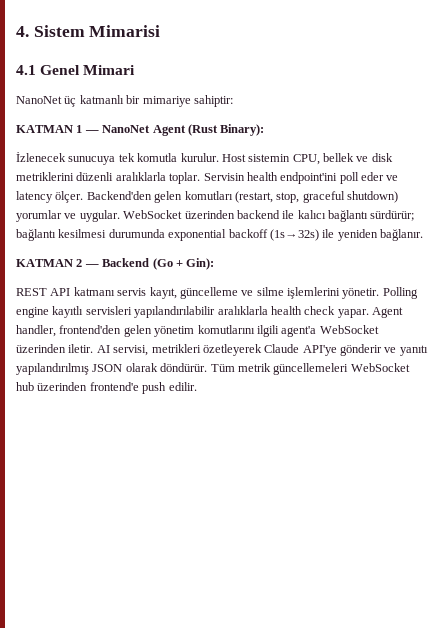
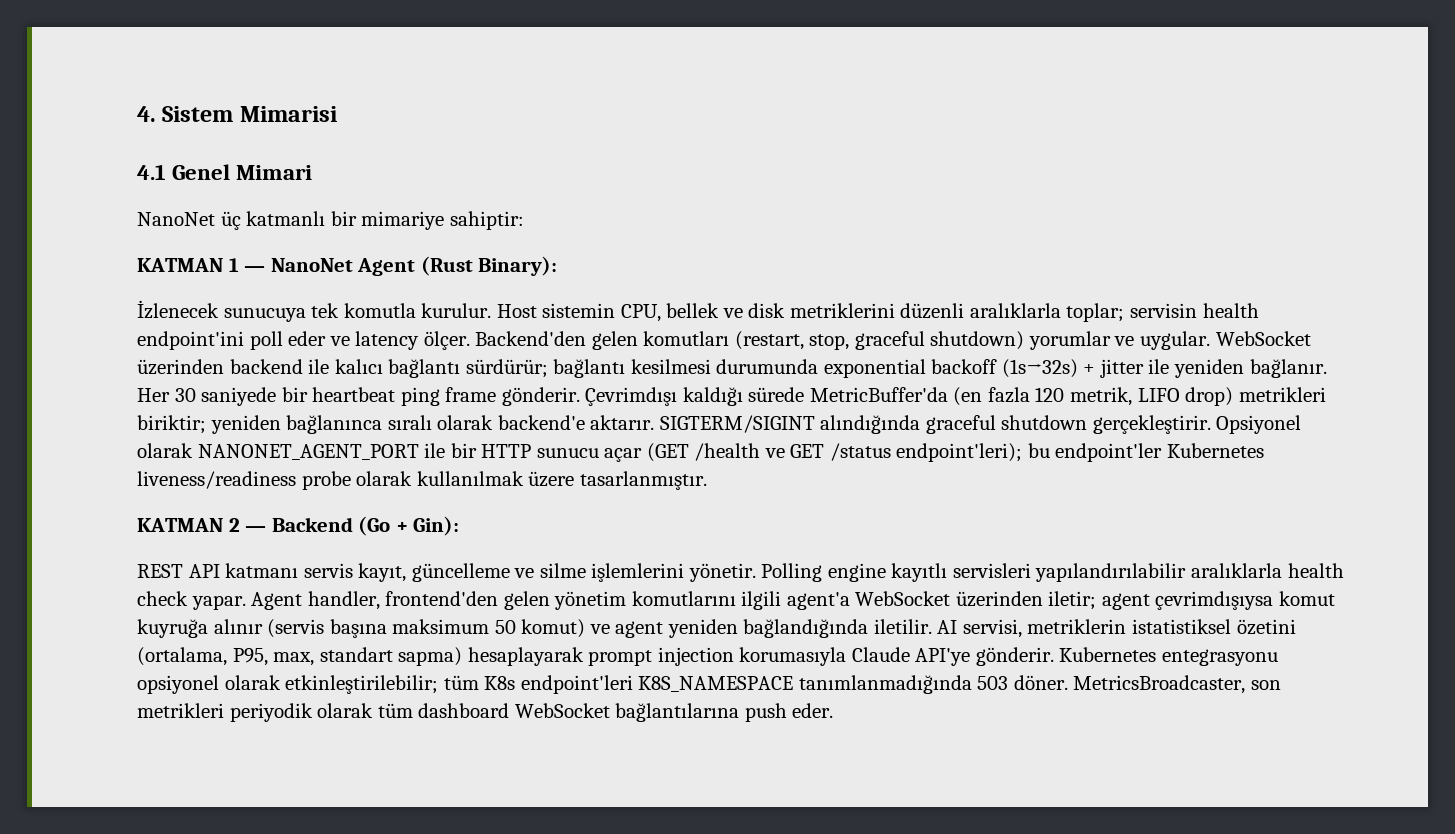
[169,172,245,184] toplar. Servisin -> [1066,303,1198,322] toplar; servisin
(319, 235) none -> [1083,359,1144,378] + jitter
(423, 235) none -> [137,387,1326,406] [137,415,1302,434] [137,443,1265,462] [137,471,707,490] Her 30 saniyede bir heartbeat ping frame gönderir. Çevrimdışı kaldığı sürede MetricBuffer'da (en fazla 120 metrik, LIFO drop) metrikleri biriktir; yeniden bağlanınca sıralı olarak backend'e aktarır. SIGTERM/SIGINT alındığında graceful shutdown gerçekleştirir. Opsiyonel olarak NANONET_AGENT_PORT ile bir HTTP sunucu açar (GET /health ve GET /status endpoint'leri); bu endpoint'ler Kubernetes liveness/readiness probe olarak kullanılmak üzere tasarlanmıştır.
[68,344,428,356] [16,363,410,375] [16,382,197,394] iletir. AI servisi, metrikleri özetleyerek Claude API'ye gönderir ve yanıtı yapılandırılmış JSON olarak döndürür. Tüm metrik güncellemeleri WebSocket hub üzerinden frontend'e push edilir. -> [1048,591,1336,610] [137,619,1296,638] [137,647,1278,666] [137,675,1281,694] [137,703,834,722] iletir; agent çevrimdışıysa komut kuyruğa alınır (servis başına maksimum 50 komut) ve agent yeniden bağlandığında iletilir. AI servisi, metriklerin istatistiksel özetini (ortalama, P95, max, standart sapma) hesaplayarak prompt injection korumasıyla Claude API'ye gönderir. Kubernetes entegrasyonu opsiyonel olarak etkinleştirilebilir; tüm K8s endpoint'leri K8S_NAMESPACE tanımlanmadığında 503 döner. MetricsBroadcaster, son metrikleri periyodik olarak tüm dashboard WebSocket bağlantılarına push eder.

